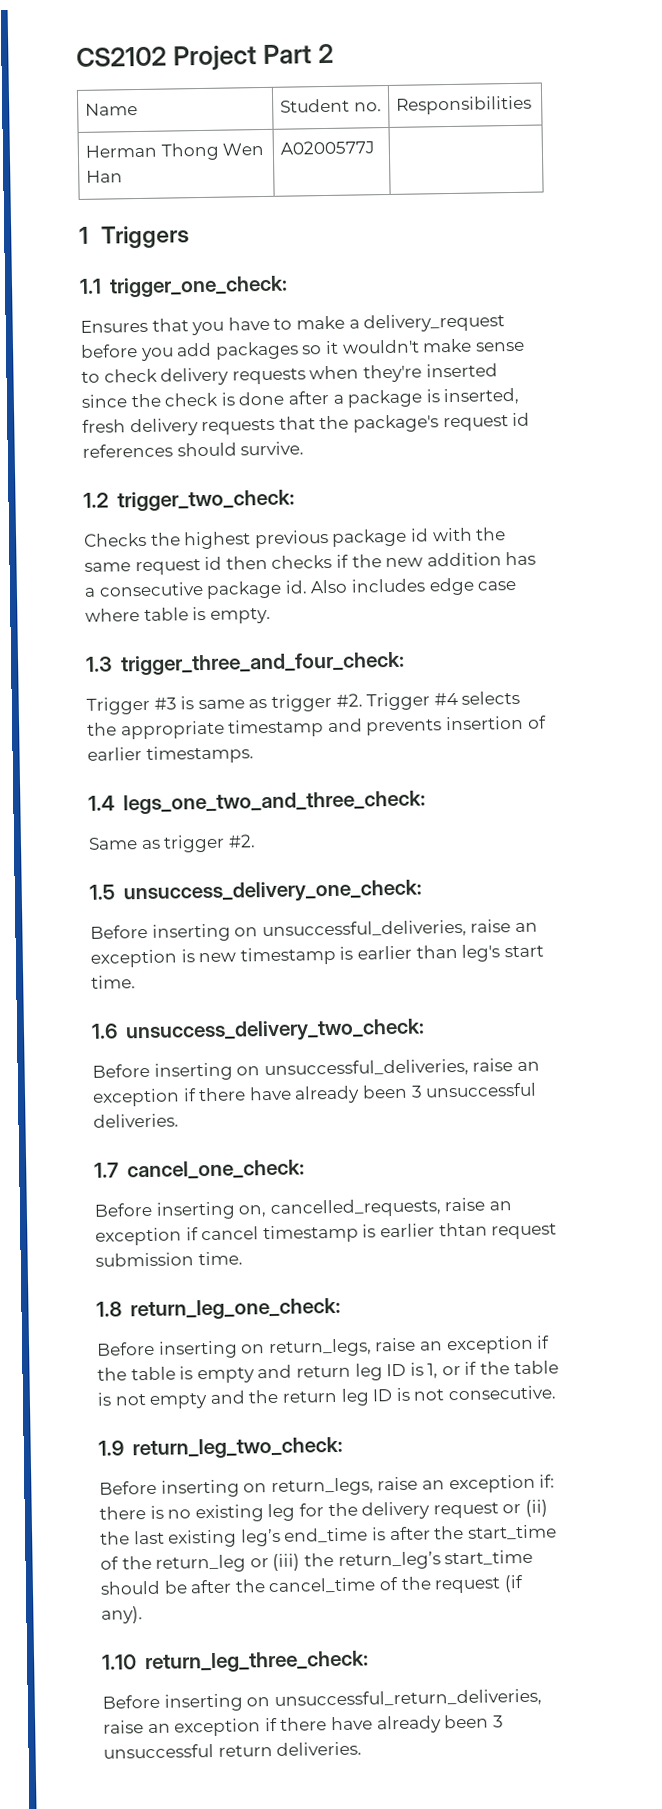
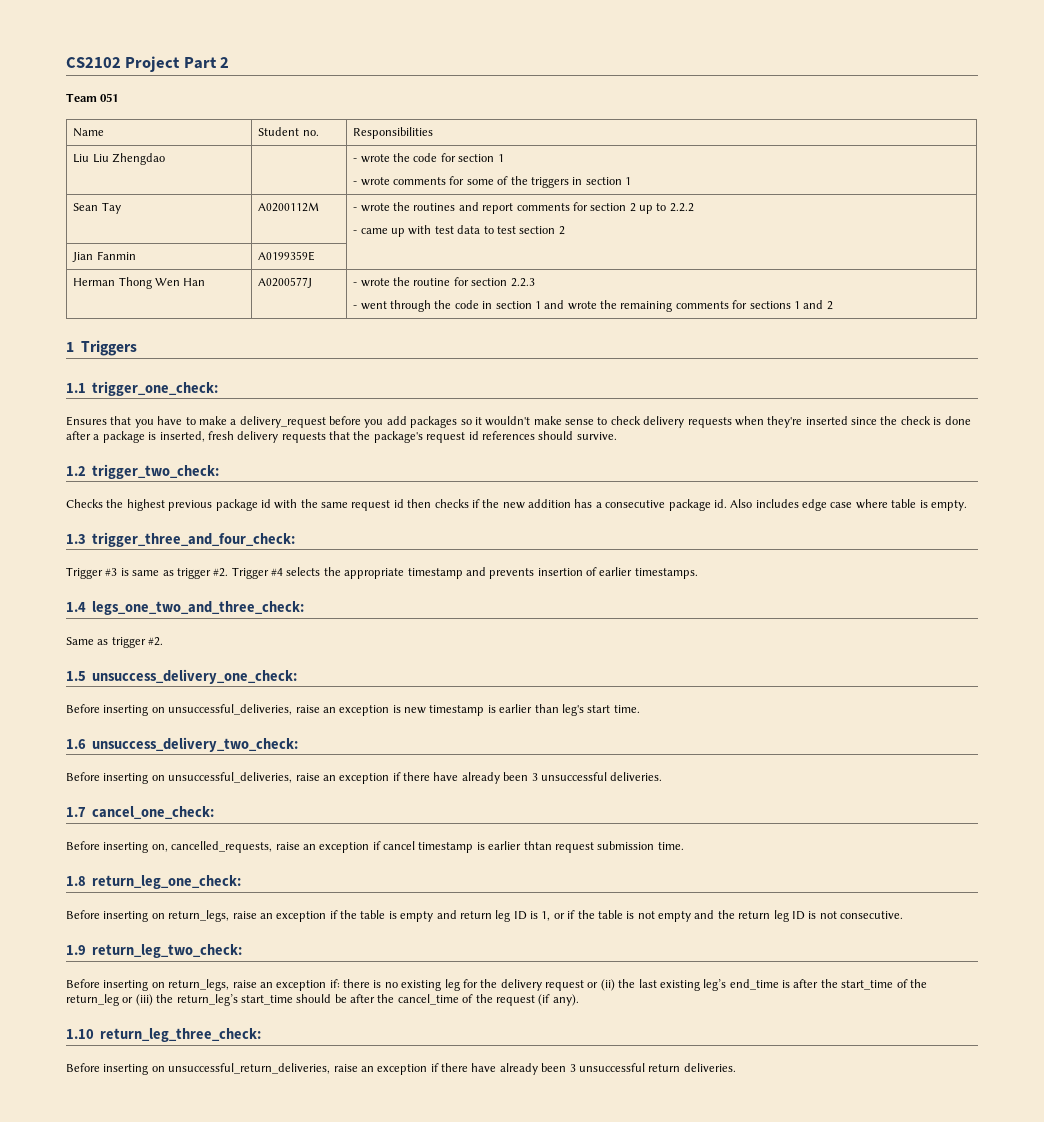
(334, 53) none -> [66,93,119,102] // Team 051
(533, 105) none -> [73,153,166,165] [353,153,504,163] [353,176,632,188] [73,202,121,214] [258,202,320,212] [353,202,694,214] [353,225,565,237] [72,251,136,262] [258,251,316,261] // Liu Liu Zhengdao | | - wrote the code for section 1 // - wrote comments for some of the triggers in section 1 // Sean Tay | A0200112M | - wrote the routines and report comments for section 2 up to 2.2.2 // - came up with test data to test section 2 // Jian Fanmin | A0199359E |
(376, 147) none -> [353,277,535,287] [353,300,833,312] - wrote the routine for section 2.2.3 // - went through the code in section 1 and wrote the remaining comments for sections 1 and 2

